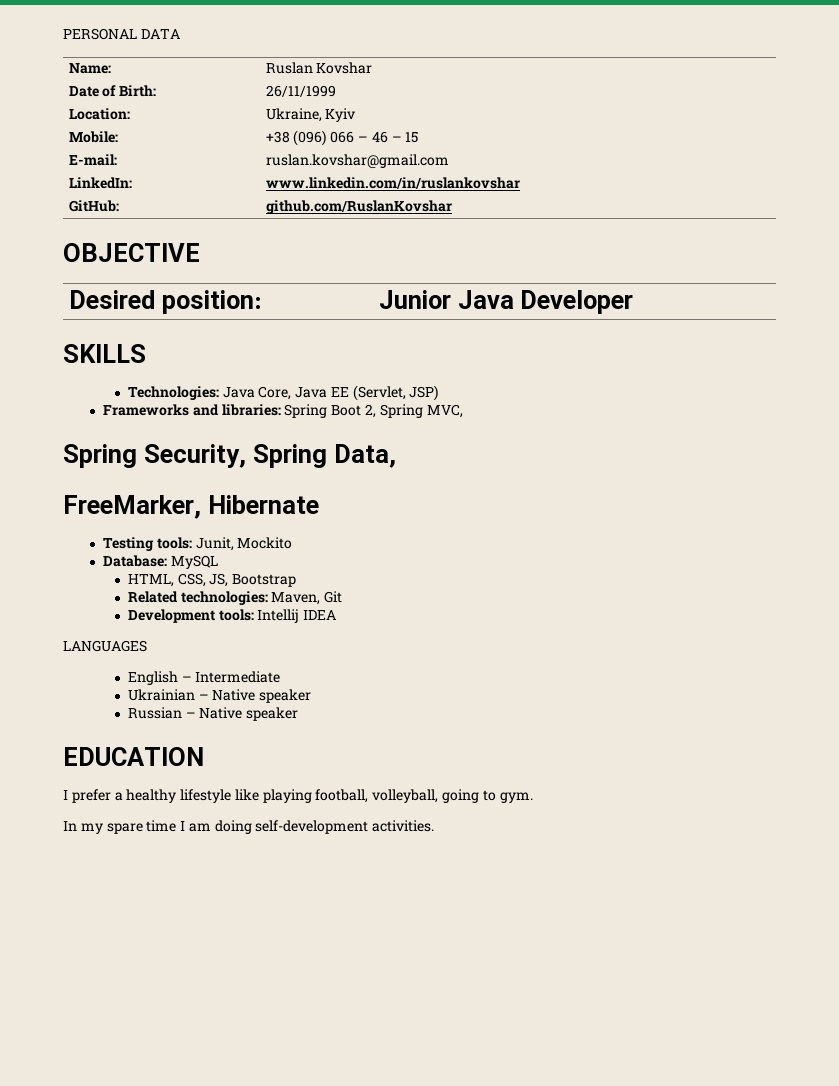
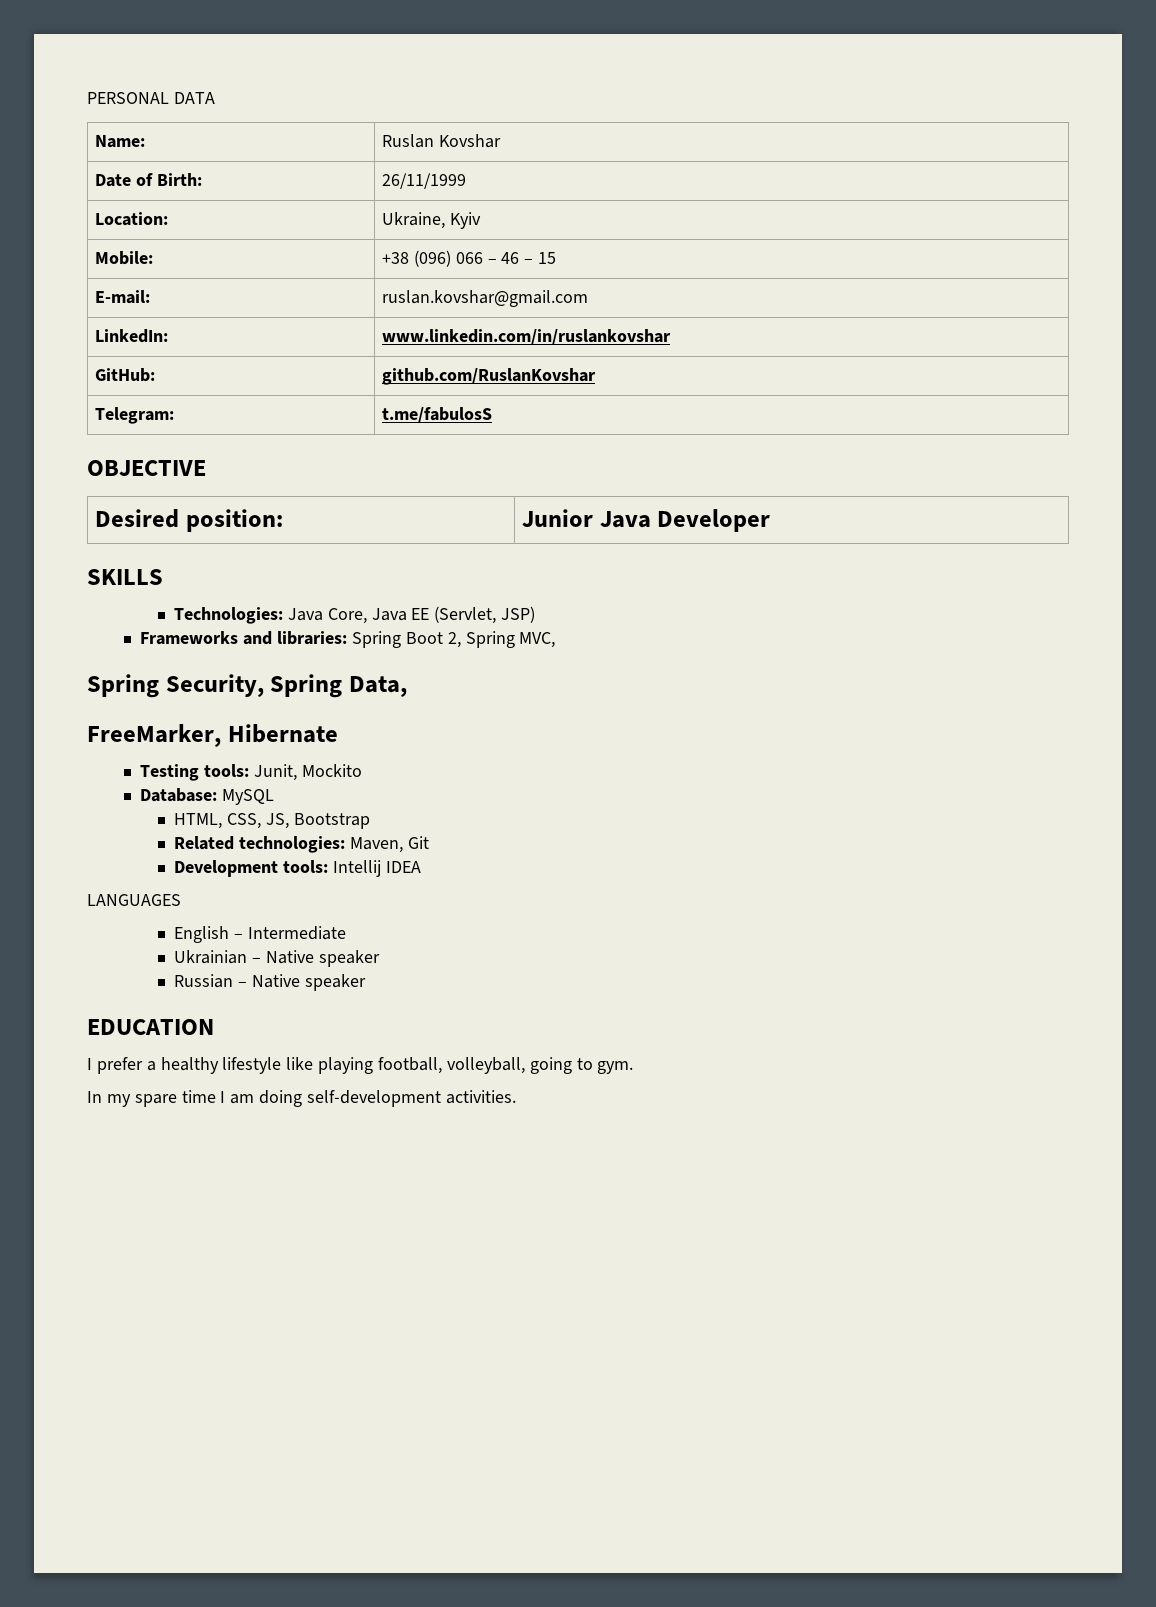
(452, 207) none -> [95,407,175,424] [382,407,493,423] // Telegram: | t.me/fabulosS

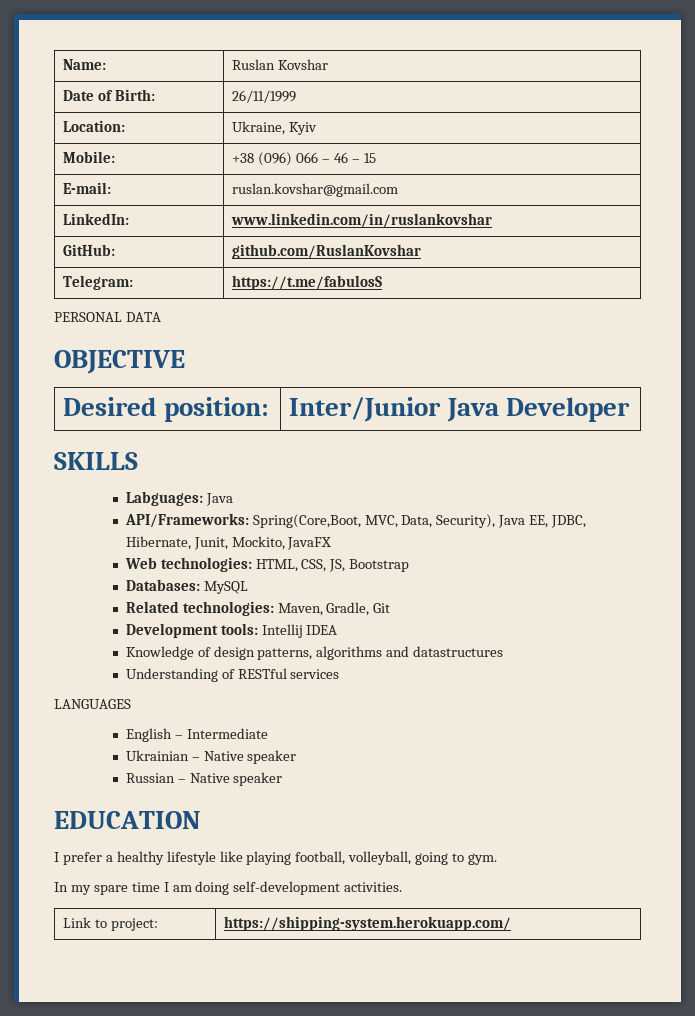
[87,92,215,104] PERSONAL DATA // -> (63, 64) none
[382,407,493,423] t.me/fabulosS -> [232,275,383,290] [54,312,161,322] https://t.me/fabulosS // PERSONAL DATA
[522,509,594,527] Junior -> [289,397,442,422] Inter/Junior
[173,606,536,624] [140,631,556,648] [87,674,407,698] [87,724,338,747] [140,764,362,781] [140,788,275,805] Technologies: Java Core, Java EE (Servlet, JSP) // Frameworks and libraries: Spring Boot 2, Spring MVC, // Spring Security, Spring Data, // FreeMarker, Hibernate // Testing tools: Junit, Mockito // Database: MySQL // -> [125,491,233,506] [124,513,587,528] [125,536,332,550] [124,557,252,572] Labguages: Java // API/Frameworks: Spring(Core,Boot, MVC, Data, Security), Java EE, JDBC, Hibernate, Junit, Mockito, JavaFX // Web technologies:
(370, 821) none -> [125,579,248,594] // Databases: MySQL
(403, 845) none -> [326,602,370,616] Gradle,
(421, 867) none -> [125,646,504,660] [125,668,340,682] // Knowledge of design patterns, algorithms and datastructures // Understanding of RESTful services
(516, 1097) none -> [63,917,159,931] [224,916,512,931] // Link to project: | https://shipping-system.herokuapp.com/

